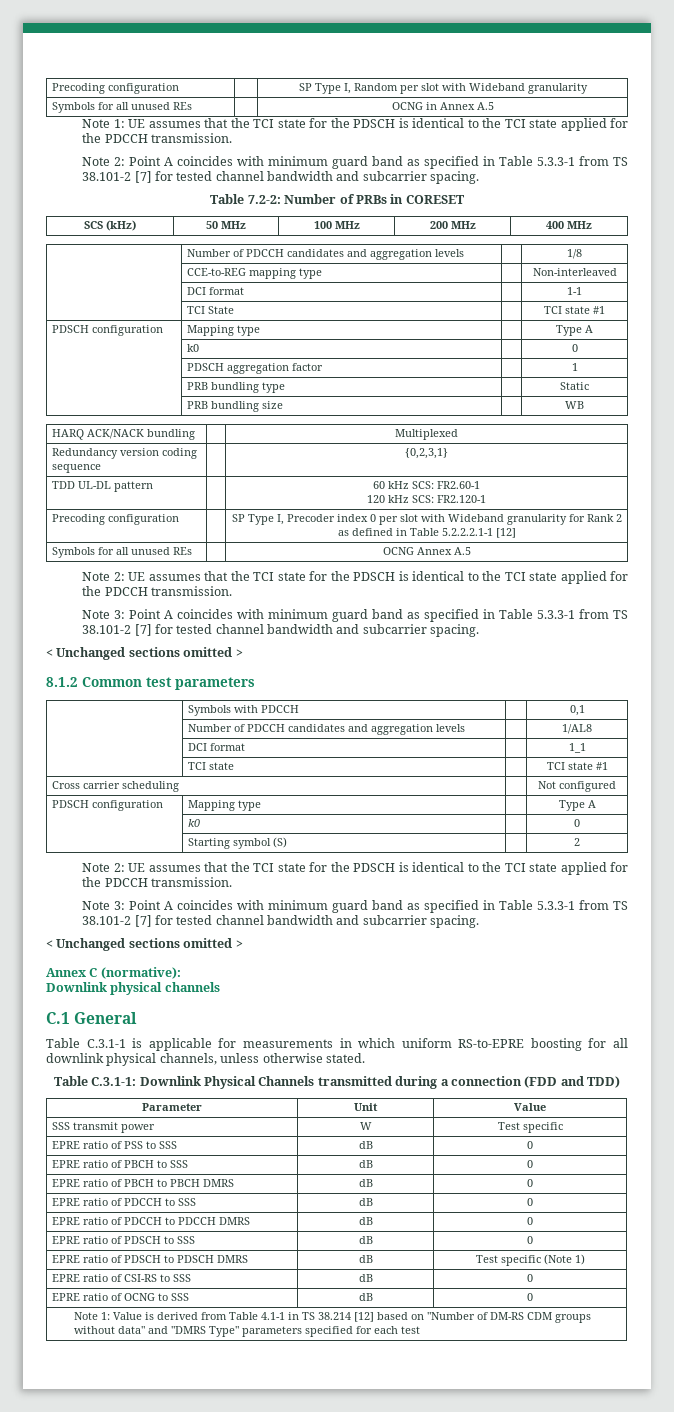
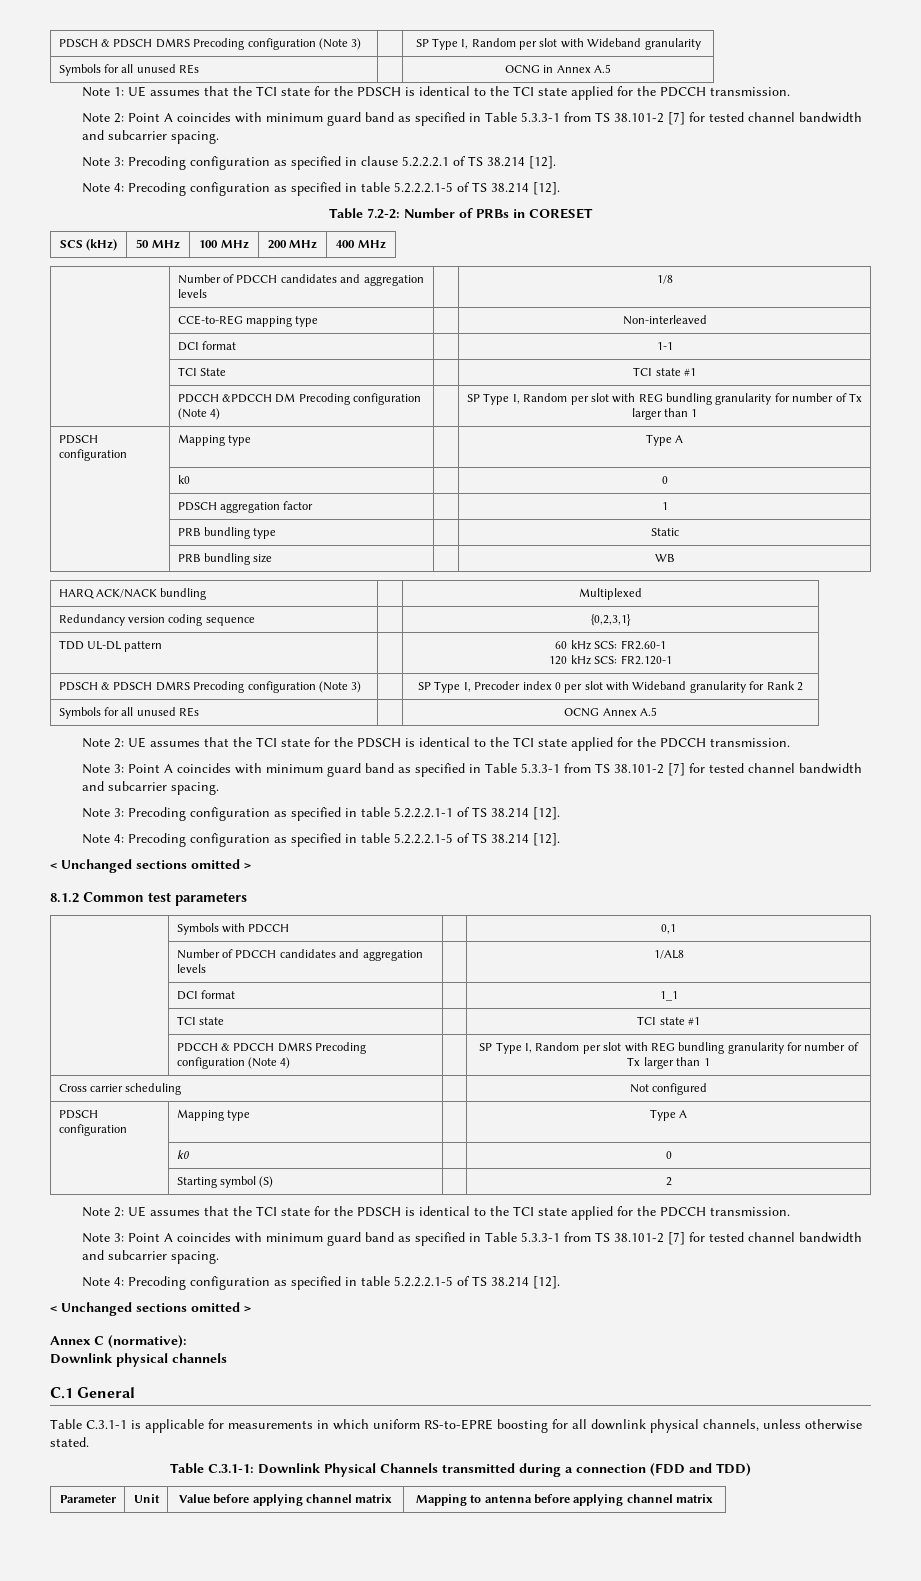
[52,83,180,94] Precoding configuration -> [58,38,362,50] PDSCH & PDSCH DMRS Precoding configuration (Note 3)
(480, 177) none -> [81,156,556,170] [81,182,560,196] // Note 3: Precoding configuration as specified in clause 5.2.2.2.1 of TS 38.214 [12]. // Note 4: Precoding configuration as specified in table 5.2.2.2.1-5 of TS 38.214 [12].
(605, 310) none -> [177,393,422,405] [177,408,221,420] [467,393,862,405] [631,408,698,420] // | PDCCH &PDCCH DM Precoding configuration (Note 4) | | SP Type I, Random per slot with REG bundling granularity for number of Tx larger than 1
[52,514,180,525] Precoding configuration -> [58,681,362,693] PDSCH & PDSCH DMRS Precoding configuration (Note 3)
[337,528,516,538] as defined in Table 5.2.2.2.1-1 [12] -> (803, 686) none
(480, 630) none -> [81,807,560,821] [81,833,560,847] // Note 3: Precoding configuration as specified in table 5.2.2.2.1-1 of TS 38.214 [12]. // Note 4: Precoding configuration as specified in table 5.2.2.2.1-5 of TS 38.214 [12].
(608, 766) none -> [176,1042,367,1054] [176,1057,291,1069] [479,1042,859,1054] [627,1057,710,1069] // | PDCCH & PDCCH DMRS Precoding configuration (Note 4) | | SP Type I, Random per slot with REG bundling granularity for number of Tx larger than 1
(480, 921) none -> [81,1276,560,1290] // Note 4: Precoding configuration as specified in table 5.2.2.2.1-5 of TS 38.214 [12].
[52,1122,156,1133] [359,1122,372,1130] [497,1122,563,1133] [52,1141,178,1149] [358,1141,373,1149] [527,1141,533,1149] [52,1160,189,1168] [358,1160,373,1168] [527,1160,533,1168] [52,1179,235,1187] [358,1179,373,1187] [527,1179,533,1187] [52,1198,197,1206] [358,1198,373,1206] [527,1198,533,1206] [52,1217,251,1225] [358,1217,373,1225] [527,1217,533,1225] [52,1236,196,1244] [358,1236,373,1244] [527,1236,533,1244] [52,1255,249,1263] [358,1255,373,1263] [475,1254,585,1266] [52,1274,192,1282] [358,1274,373,1282] [527,1274,533,1282] [52,1293,190,1301] [358,1293,373,1301] [527,1293,533,1301] [74,1312,592,1323] [74,1326,421,1337] // SSS transmit power | W | Test specific // EPRE ratio of PSS to SSS | dB | 0 // EPRE ratio of PBCH to SSS | dB | 0 // EPRE ratio of PBCH to PBCH DMRS | dB | 0 // EPRE ratio of PDCCH to SSS | dB | 0 // EPRE ratio of PDCCH to PDCCH DMRS | dB | 0 // EPRE ratio of PDSCH to SSS | dB | 0 // EPRE ratio of PDSCH to PDSCH DMRS | dB | Test specific (Note 1) // EPRE ratio of CSI-RS to SSS | dB | 0 // EPRE ratio of OCNG to SSS | dB | 0 // Note 1: Value is derived from Table 4.1-1 in TS 38.214 [12] based on "Number of DM-RS CDM groups without data" and "DMRS Type" parameters specified for each test -> [213,1494,393,1506] [415,1494,714,1506] before applying channel matrix | Mapping to antenna before applying channel matrix

